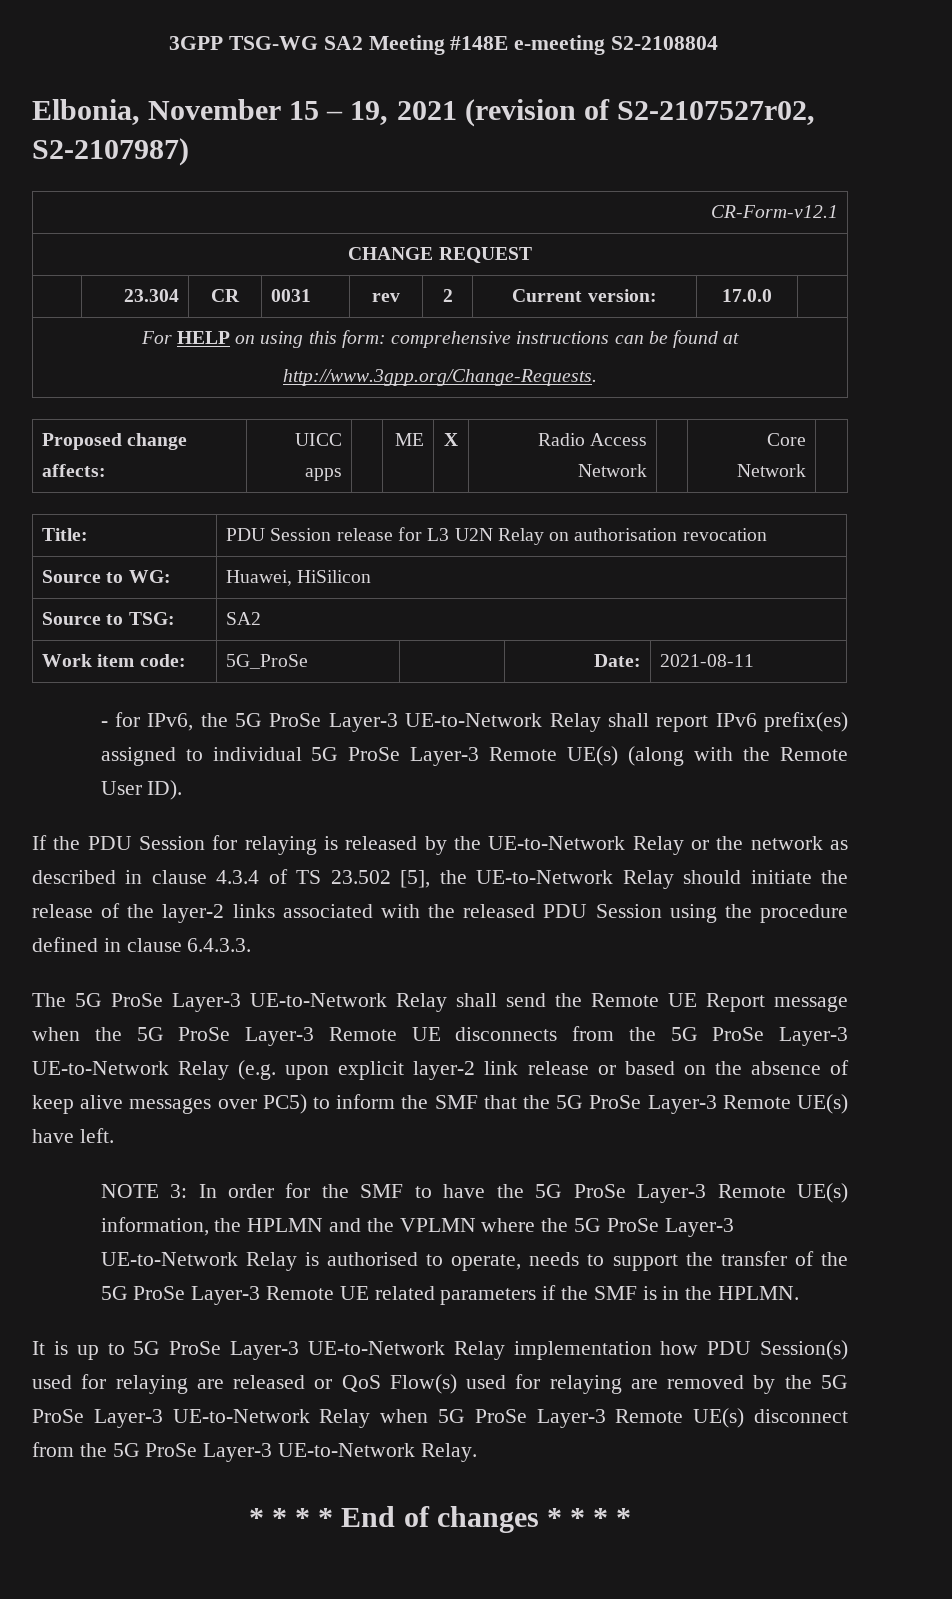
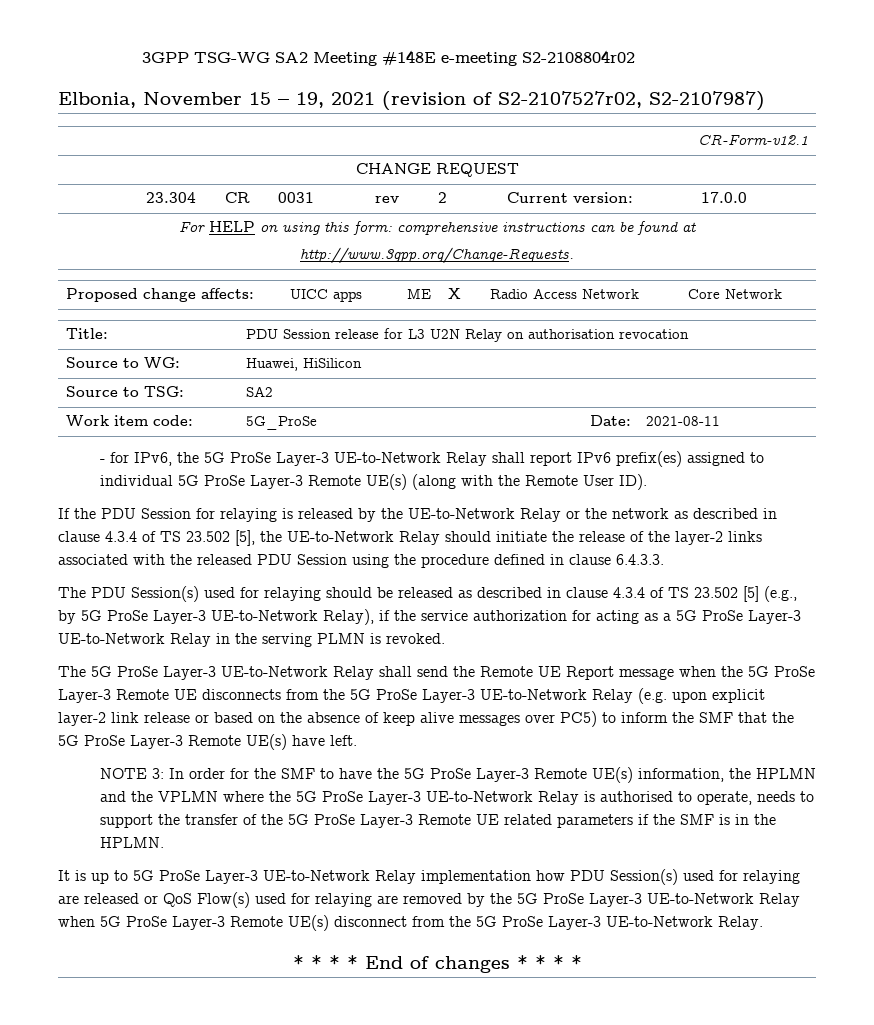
[611,36,719,50] S2-2108804 -> [521,50,635,63] S2-2108804r02
(252, 945) none -> [58,586,797,602] [58,609,801,625] [58,633,445,647] // The PDU Session(s) used for relaying should be released as described in clause 4.3.4 of TS 23.502 [5] (e.g., by 5G ProSe Layer-3 UE-to-Network Relay), if the service authorization for acting as a 5G ProSe Layer-3 UE-to-Network Relay in the serving PLMN is revoked.

